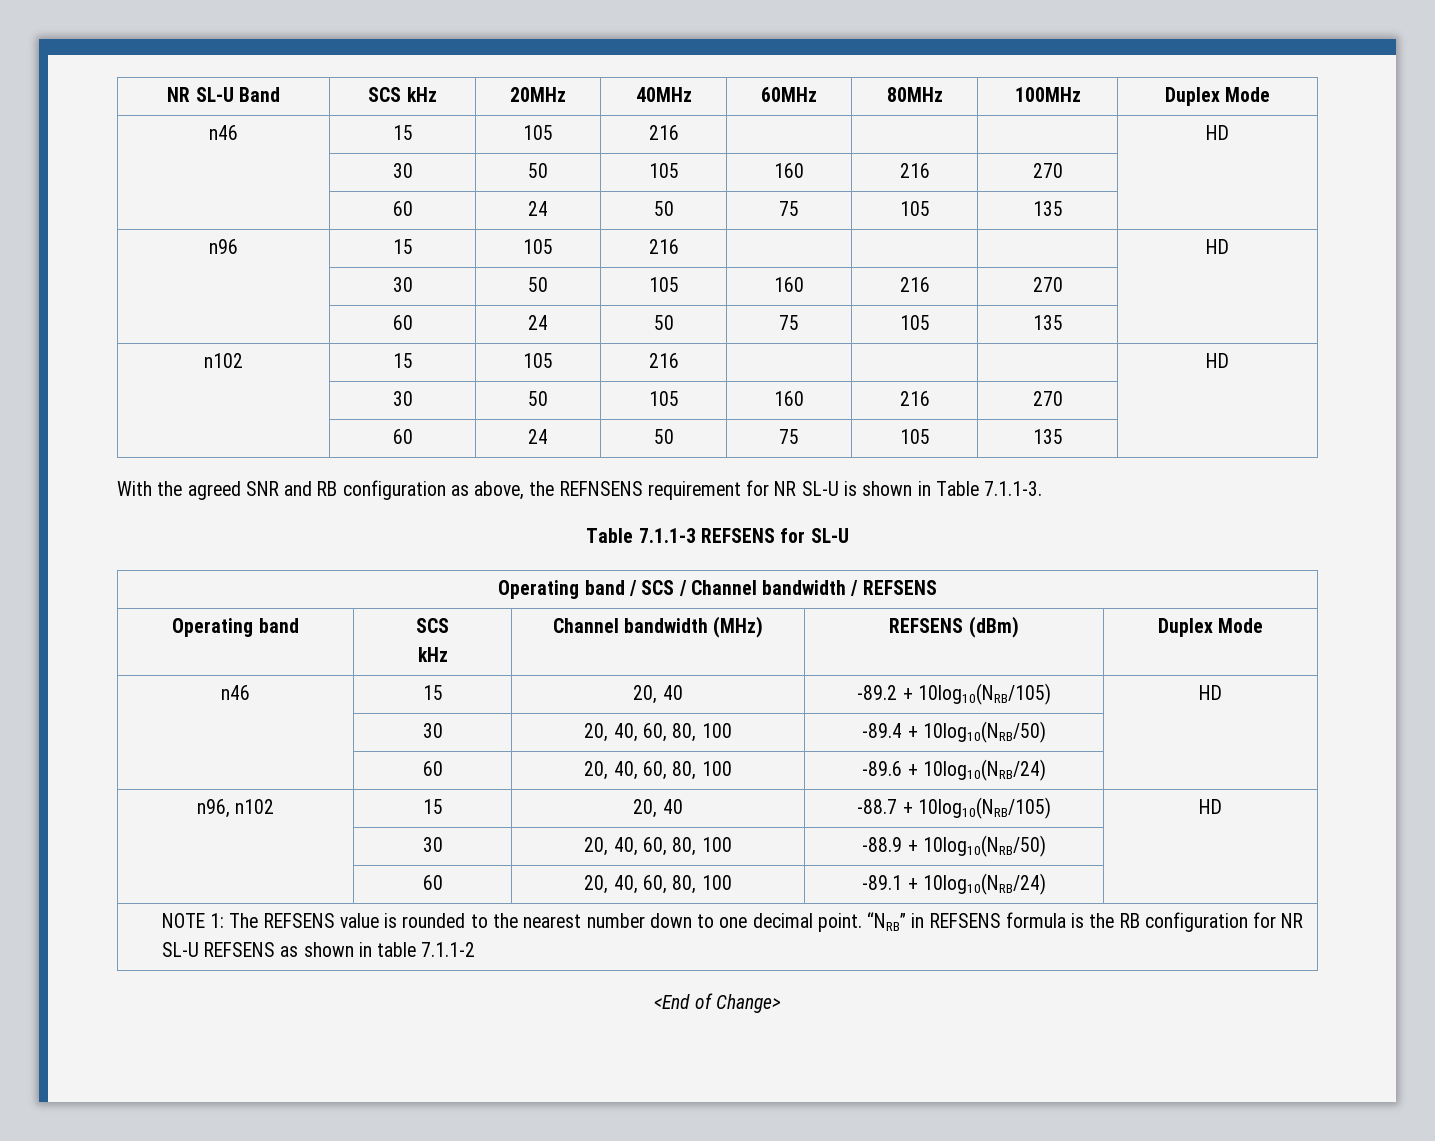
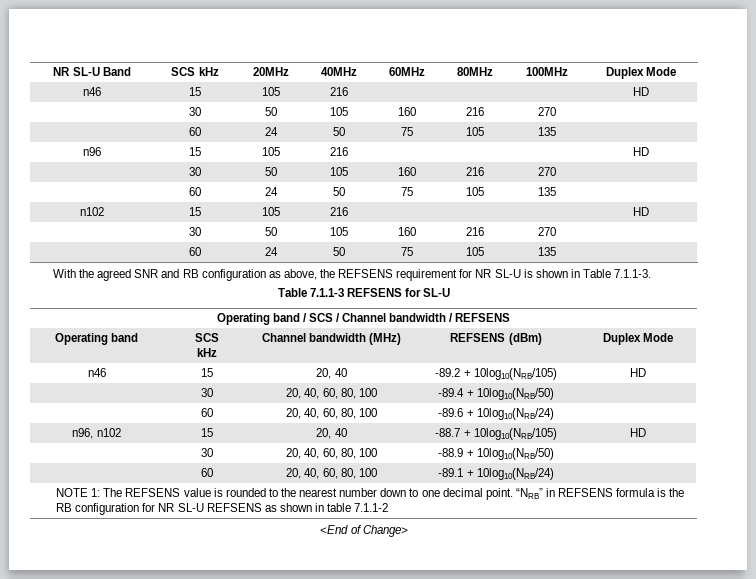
[559,481,643,496] REFNSENS -> [338,269,394,278] REFSENS

